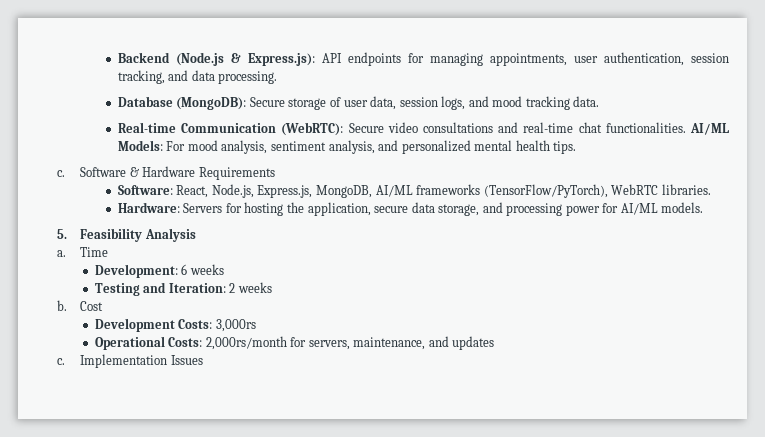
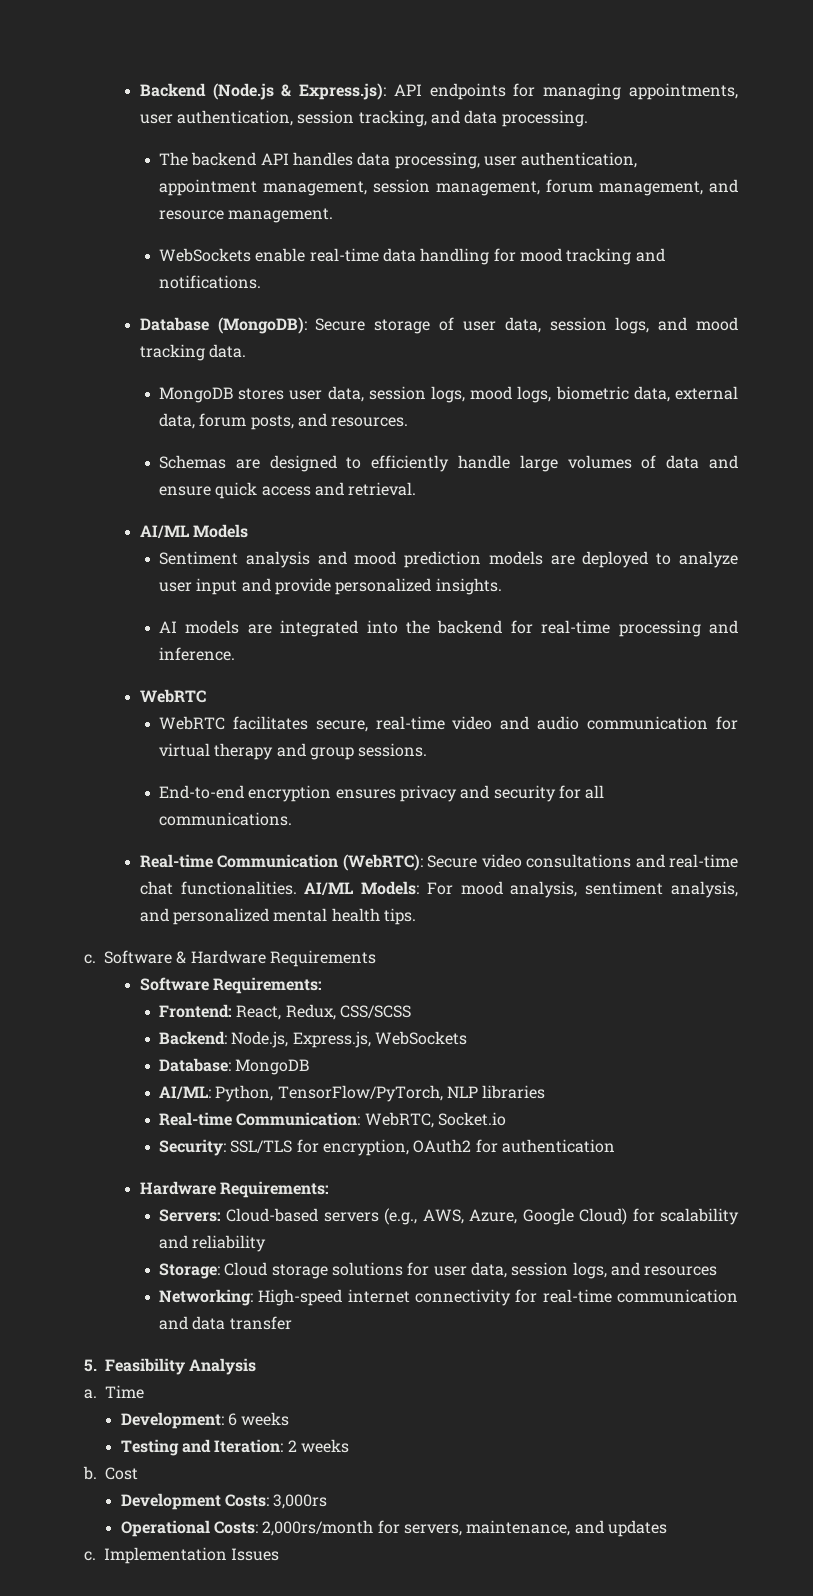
(278, 77) none -> [158,152,638,169] [158,179,739,196] [158,208,334,223] [158,248,665,265] [158,275,261,289] // The backend API handles data processing, user authentication, appointment management, session management, forum management, and resource management. // WebSockets enable real-time data handling for mood tracking and notifications.
(600, 101) none -> [158,386,738,403] [158,413,409,430] [158,455,738,472] [158,482,417,499] [139,524,249,538] [158,551,739,568] [158,578,502,595] [158,620,739,637] [158,647,235,661] [139,689,206,703] [158,716,739,732] [158,743,428,760] [158,785,605,802] [158,812,292,826] // MongoDB stores user data, session logs, mood logs, biometric data, external data, forum posts, and resources. // Schemas are designed to efficiently handle large volumes of data and ensure quick access and retrieval. // AI/ML Models // Sentiment analysis and mood prediction models are deployed to analyze user input and provide personalized insights. // AI models are integrated into the backend for real-time processing and inference. // WebRTC // WebRTC facilitates secure, real-time video and audio communication for virtual therapy and group sessions. // End-to-end encryption ensures privacy and security for all communications.
[117,184,711,198] [117,202,704,216] Software: React, Node.js, Express.js, MongoDB, AI/ML frameworks (TensorFlow/PyTorch), WebRTC libraries. // Hardware: Servers for hosting the application, secure data storage, and processing power for AI/ML models. -> [139,977,323,994] [158,1004,411,1020] [158,1031,467,1048] [158,1058,310,1075] [158,1085,546,1102] [158,1112,506,1128] [158,1139,615,1156] [139,1181,330,1198] [158,1208,739,1225] [158,1235,267,1252] [158,1262,718,1279] [158,1289,738,1306] [158,1316,292,1330] Software Requirements: // Frontend: React, Redux, CSS/SCSS // Backend: Node.js, Express.js, WebSockets // Database: MongoDB // AI/ML: Python, TensorFlow/PyTorch, NLP libraries // Real-time Communication: WebRTC, Socket.io // Security: SSL/TLS for encryption, OAuth2 for authentication // Hardware Requirements: // Servers: Cloud-based servers (e.g., AWS, Azure, Google Cloud) for scalability and reliability // Storage: Cloud storage solutions for user data, session logs, and resources // Networking: High-speed internet connectivity for real-time communication and data transfer

